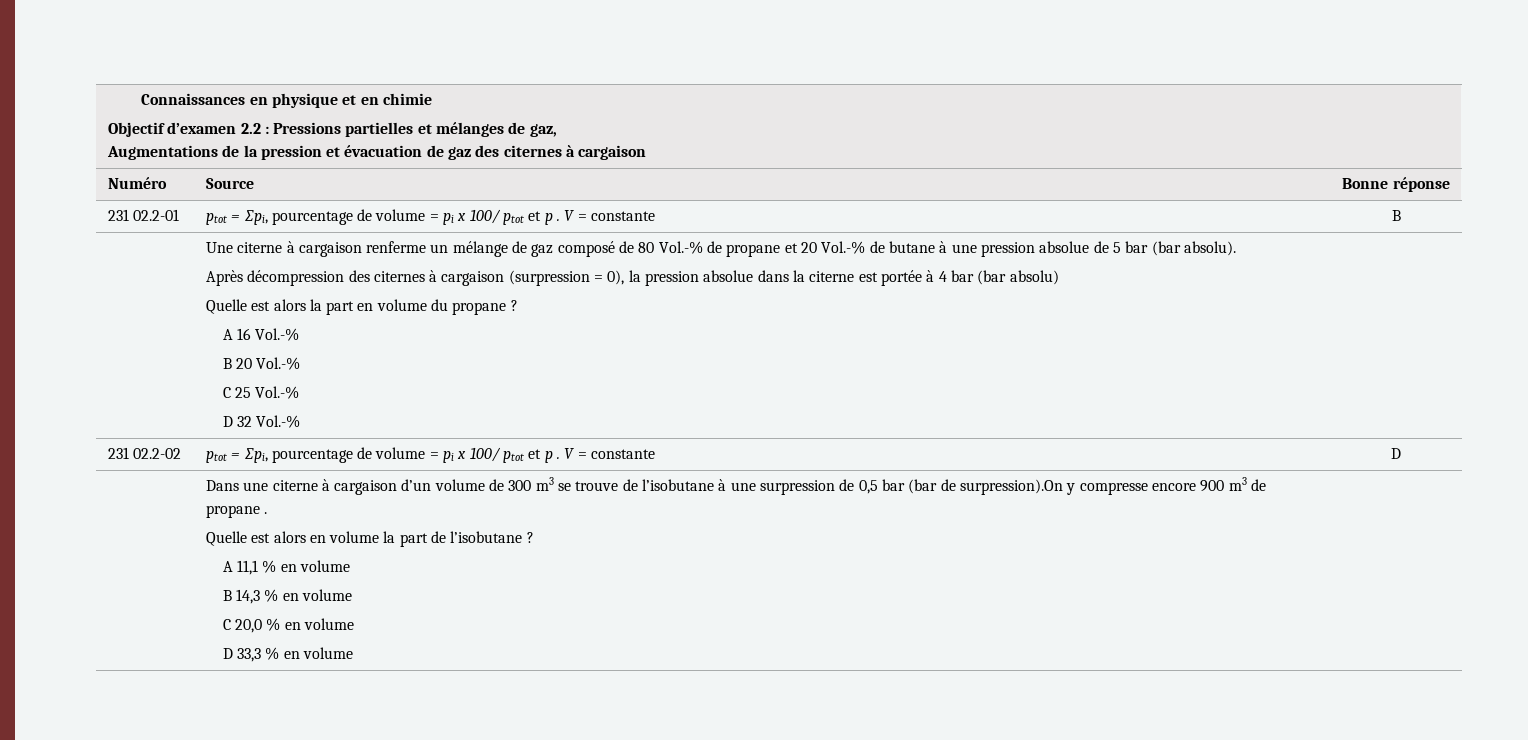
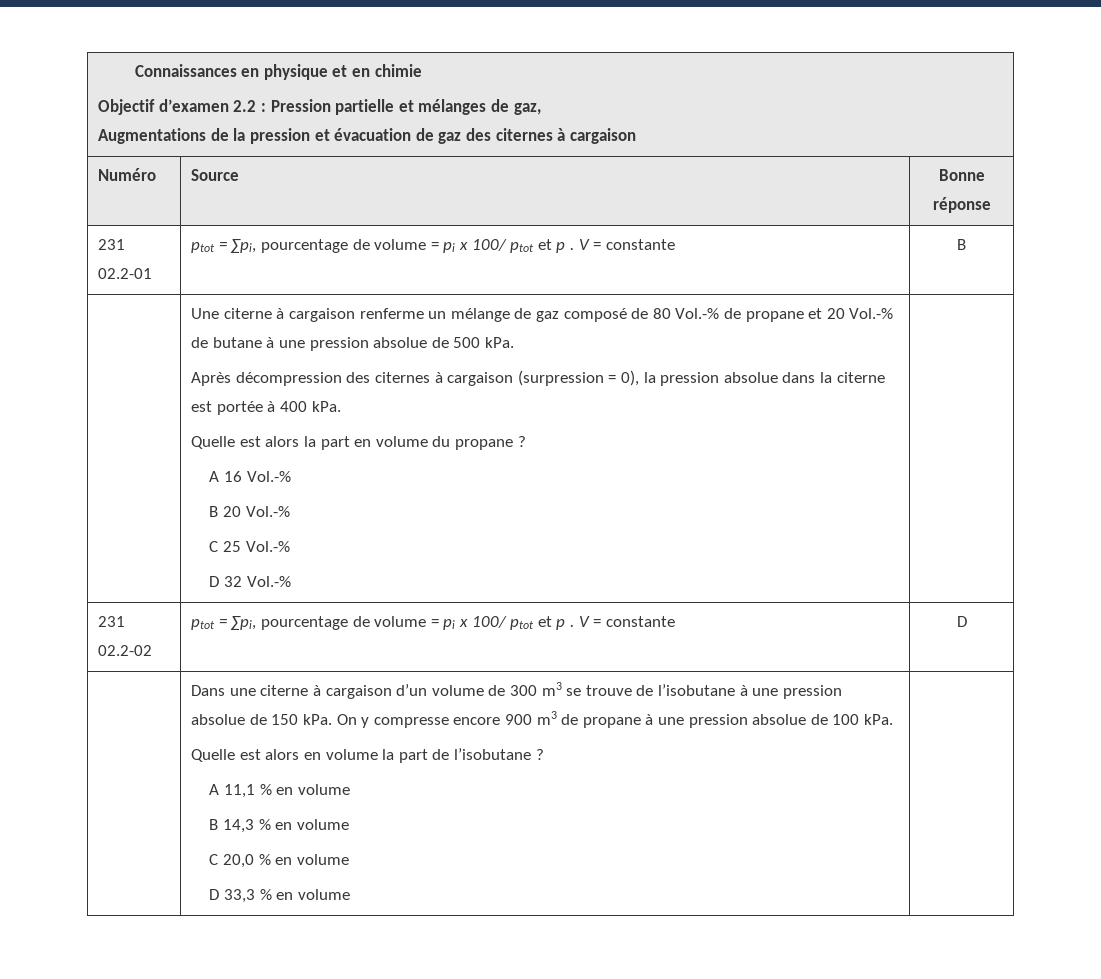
[273,122,414,137] Pressions partielles -> [270,99,395,115] Pression partielle
[1112,241,1236,256] 5 bar (bar absolu). -> [453,337,514,348] 500 kPa.
[938,270,1059,285] 4 bar (bar absolu) -> [280,401,341,412] 400 kPa.
[759,479,1063,495] surpression de 0,5 bar (bar de surpression).On -> [782,685,842,699] [191,714,357,725] pression absolue de 150 kPa. On
[264,512,268,514] . -> [645,714,893,728] à une pression absolue de 100 kPa.

